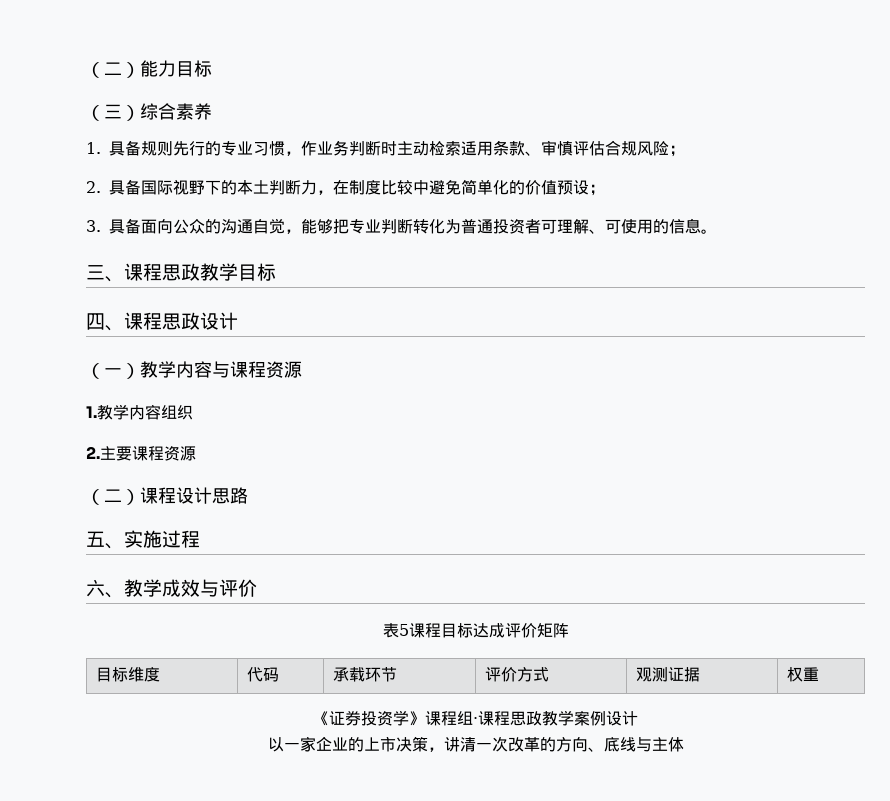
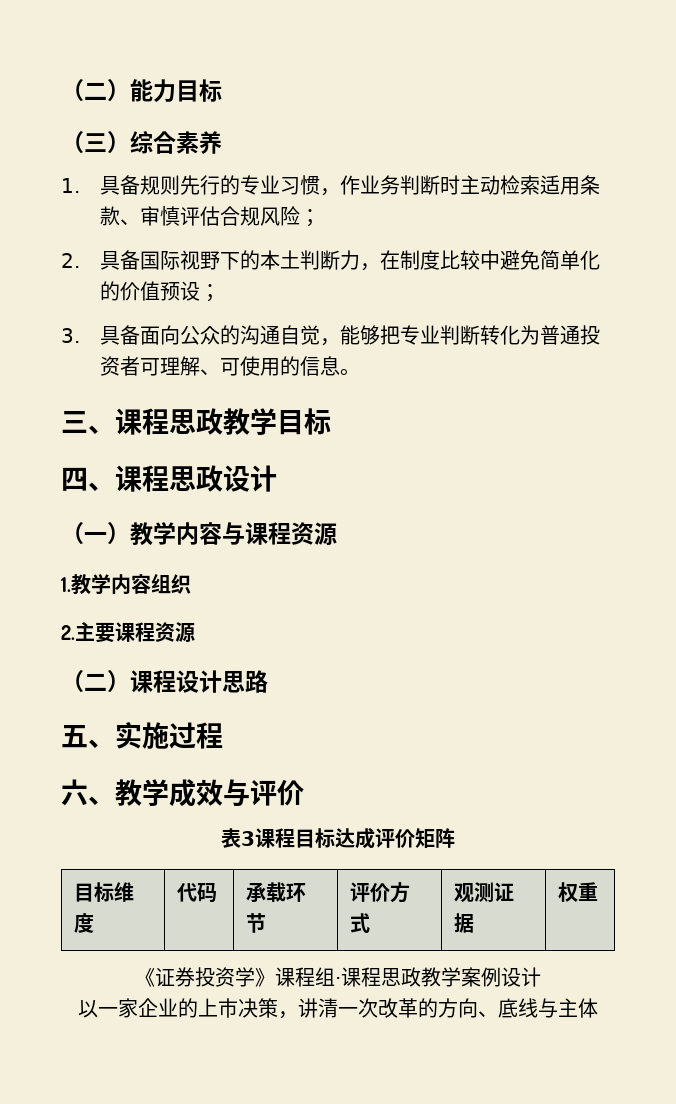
[398,624,409,636] 5 -> [241,831,255,846] 3

